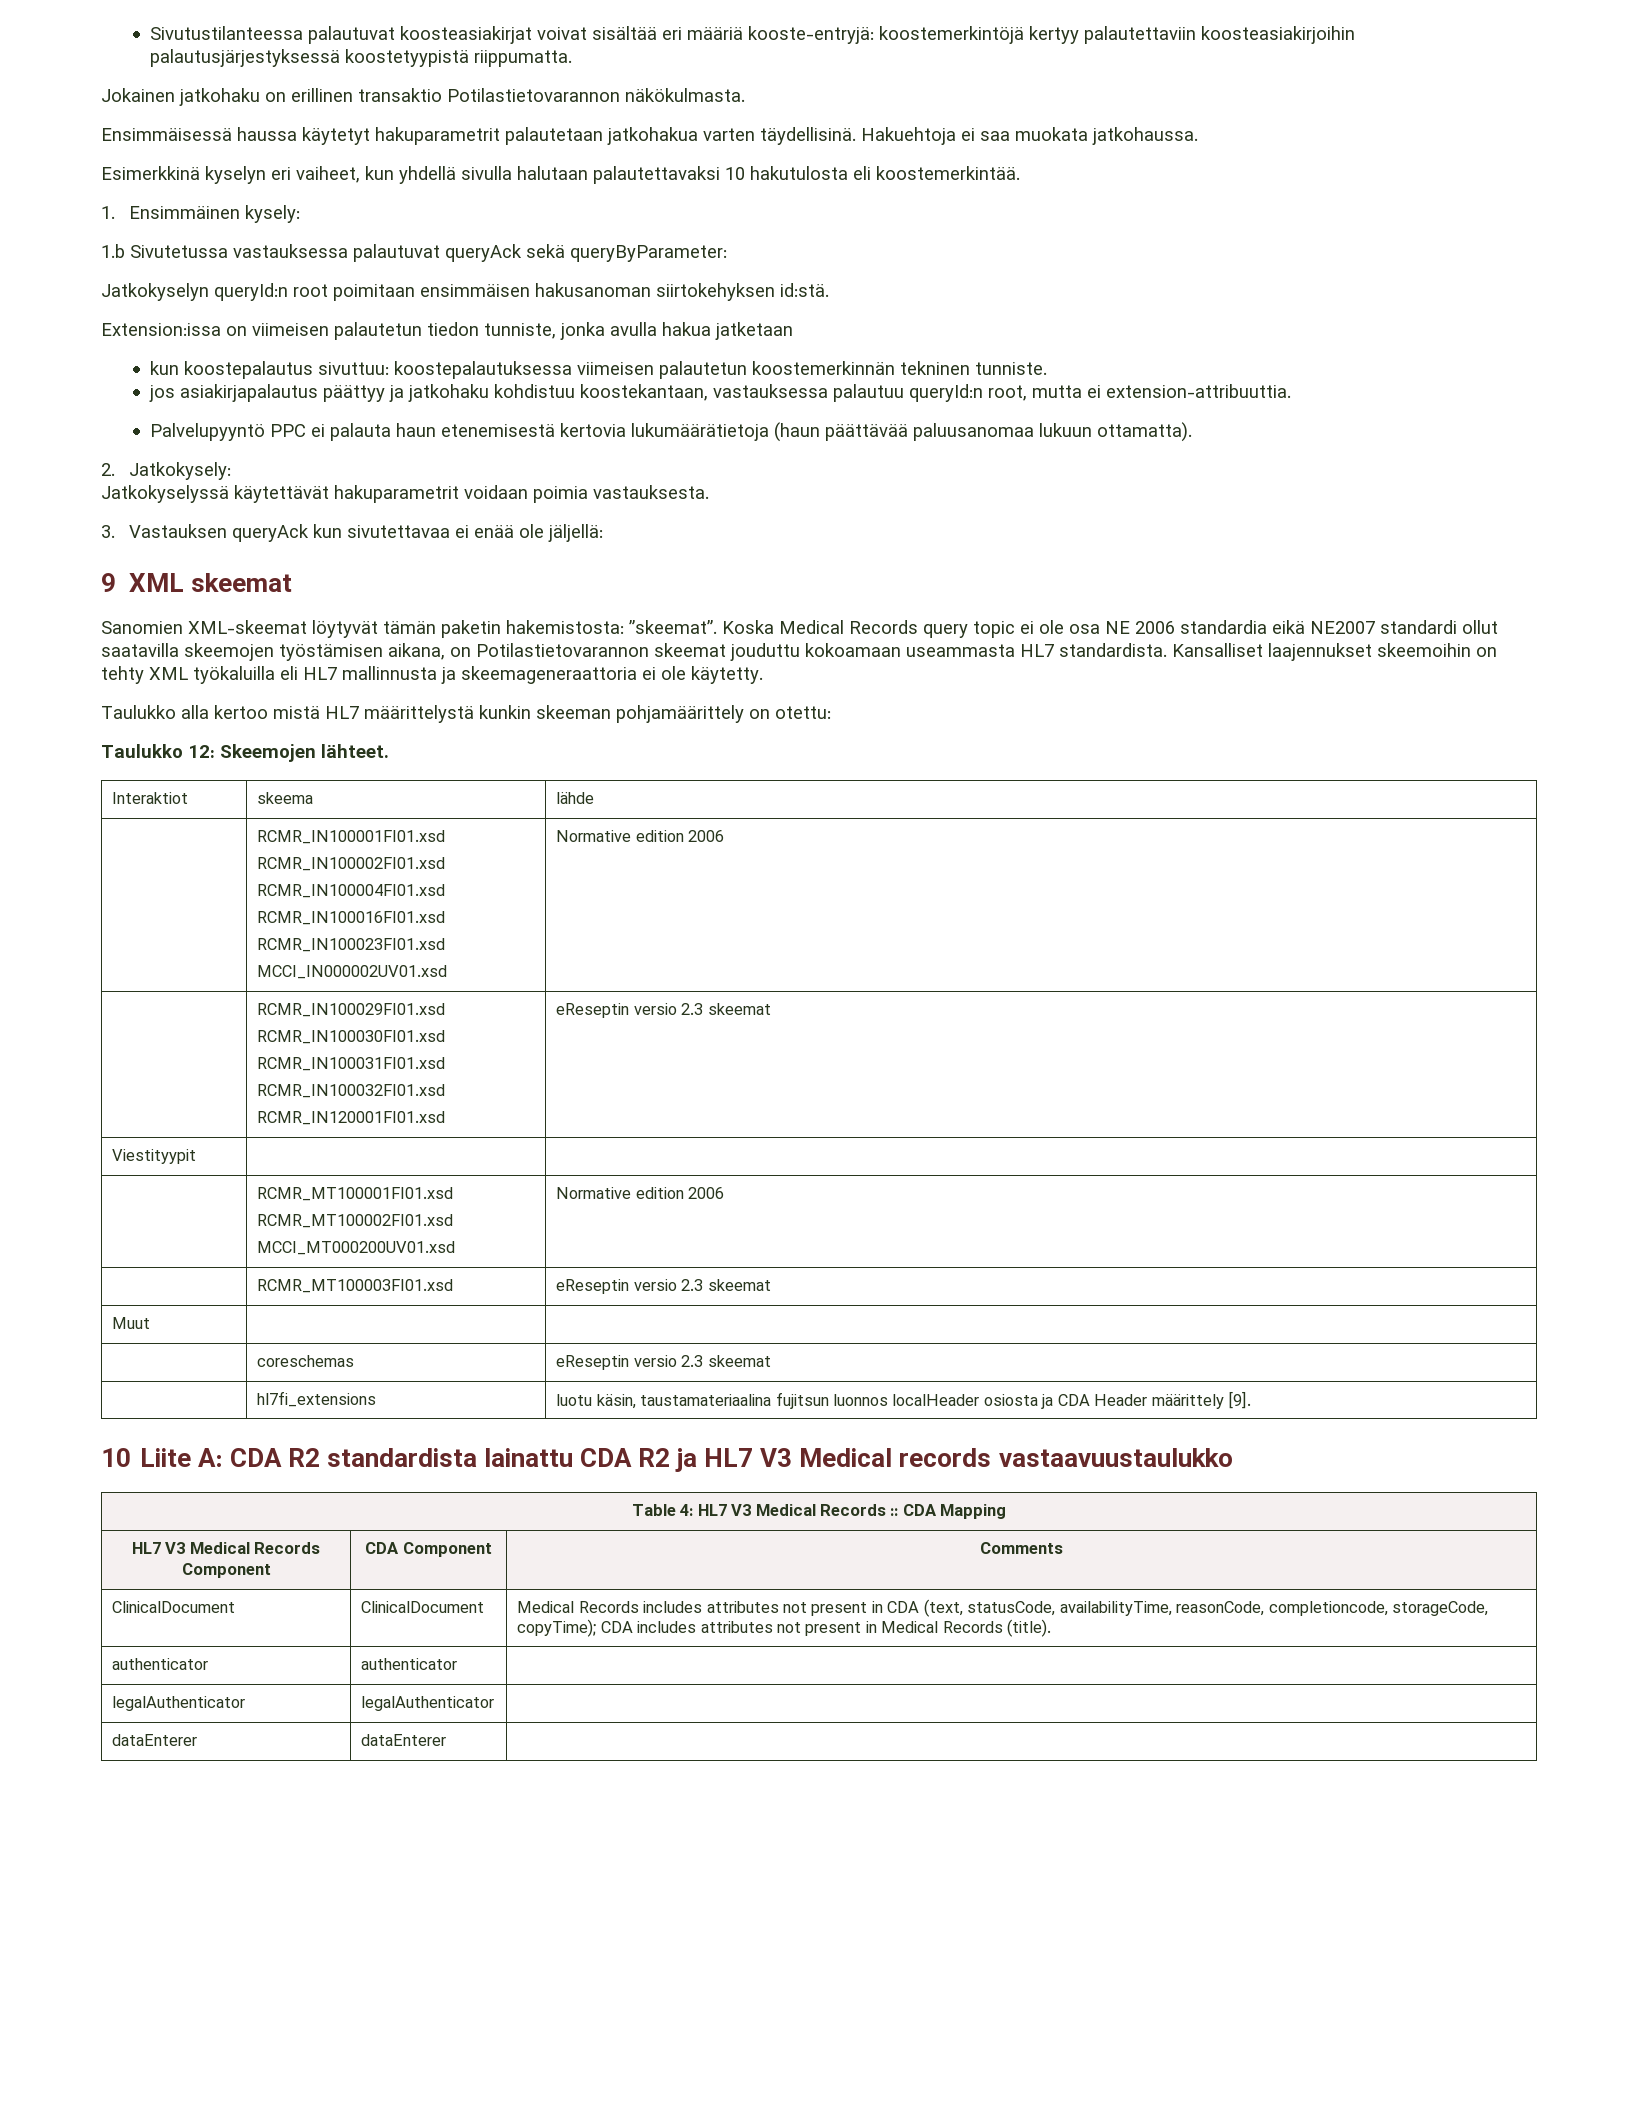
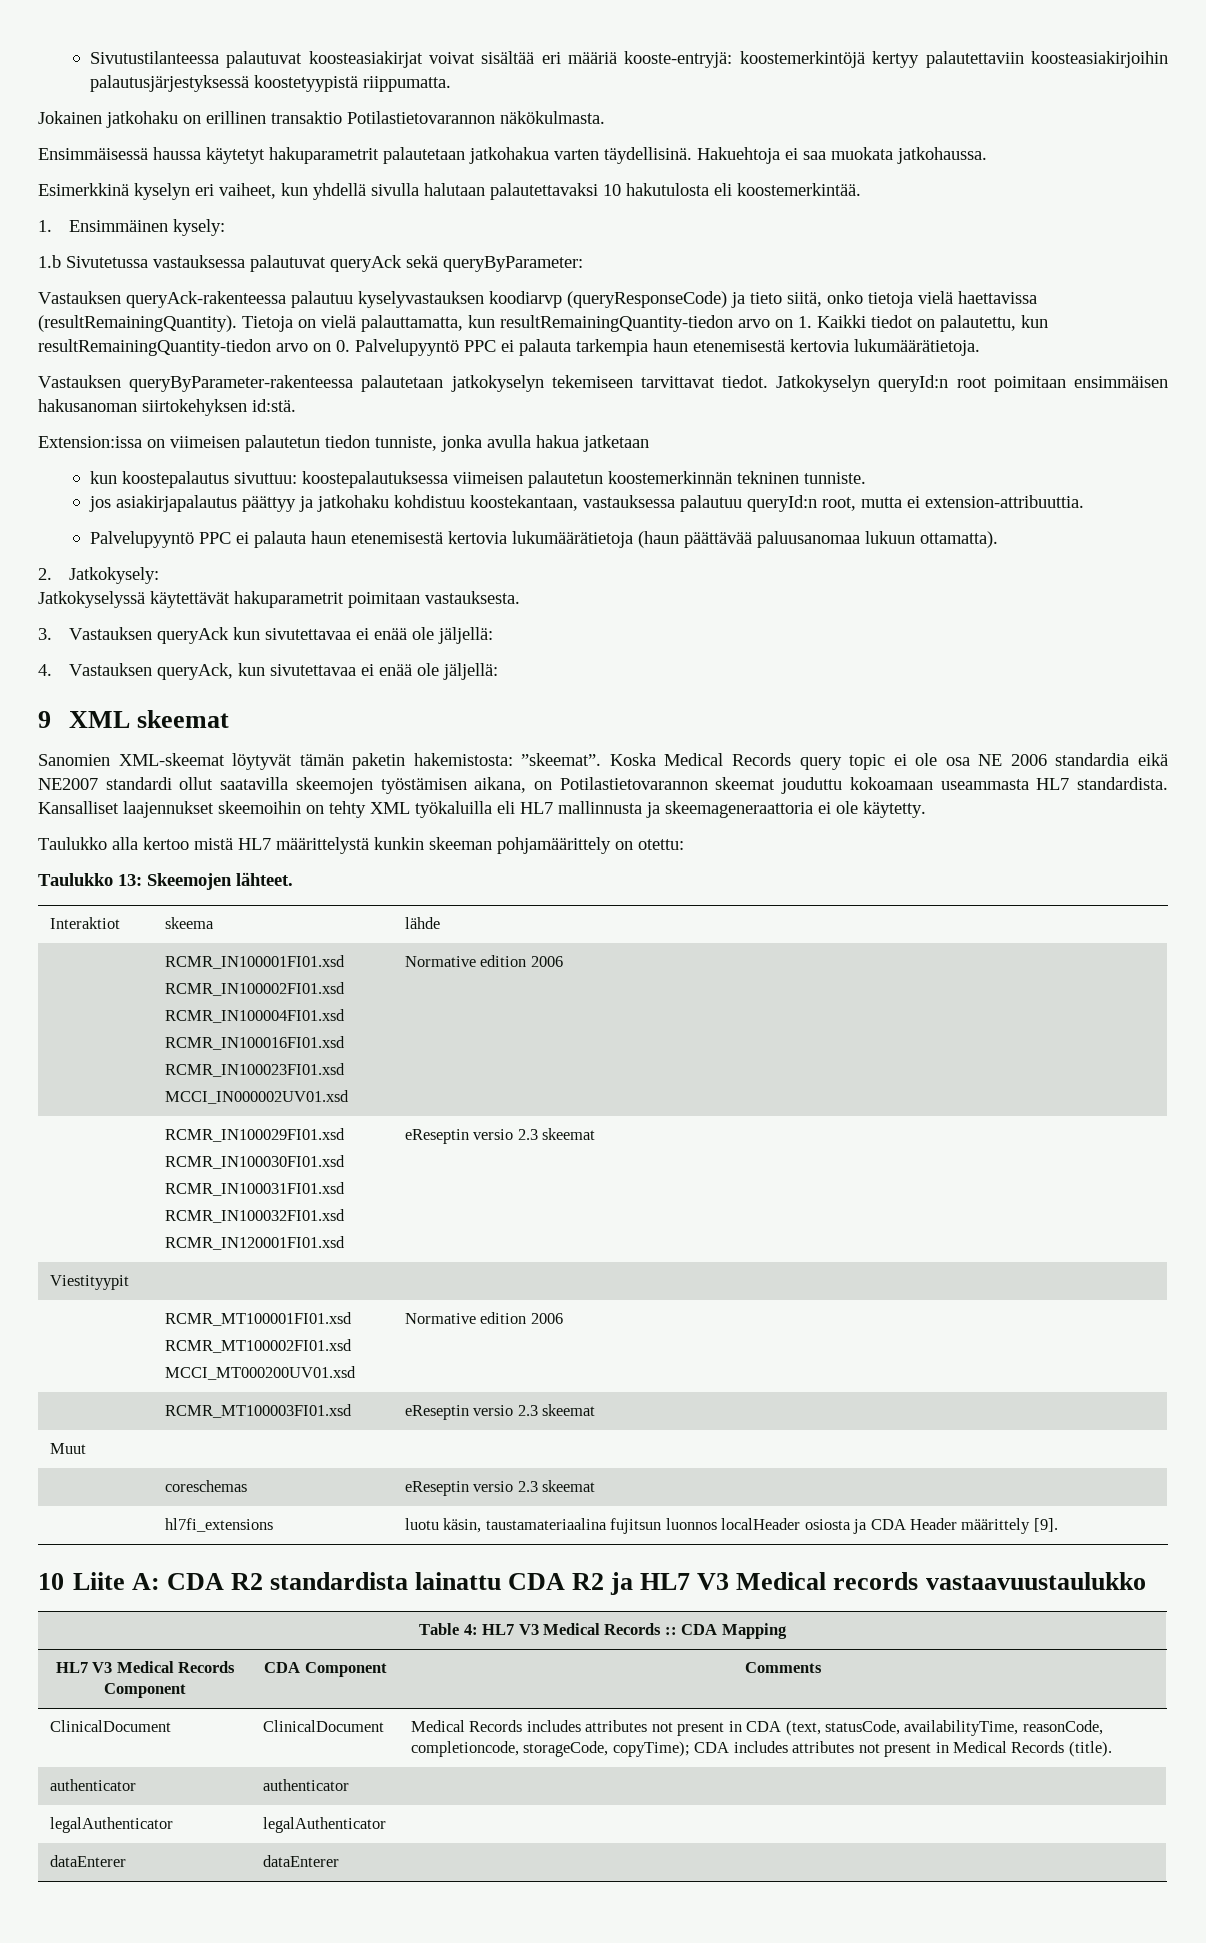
(727, 253) none -> [38,291,1037,308] [38,315,1048,332] [38,339,980,356] [38,375,769,392] Vastauksen queryAck-rakenteessa palautuu kyselyvastauksen koodiarvp (queryResponseCode) ja tieto siitä, onko tietoja vielä haettavissa (resultRemainingQuantity). Tietoja on vielä palauttamatta, kun resultRemainingQuantity-tiedon arvo on 1. Kaikki tiedot on palautettu, kun resultRemainingQuantity-tiedon arvo on 0. Palvelupyyntö PPC ei palauta tarkempia haun etenemisestä kertovia lukumäärätietoja. // Vastauksen queryByParameter-rakenteessa palautetaan jatkokyselyn tekemiseen tarvittavat tiedot.
[464,485,588,503] voidaan poimia -> [348,592,420,608] poimitaan
(604, 533) none -> [38,663,499,680] // 4. Vastauksen queryAck, kun sivutettavaa ei enää ole jäljellä:
[188,745,215,758] 12: -> [118,874,142,886] 13:

